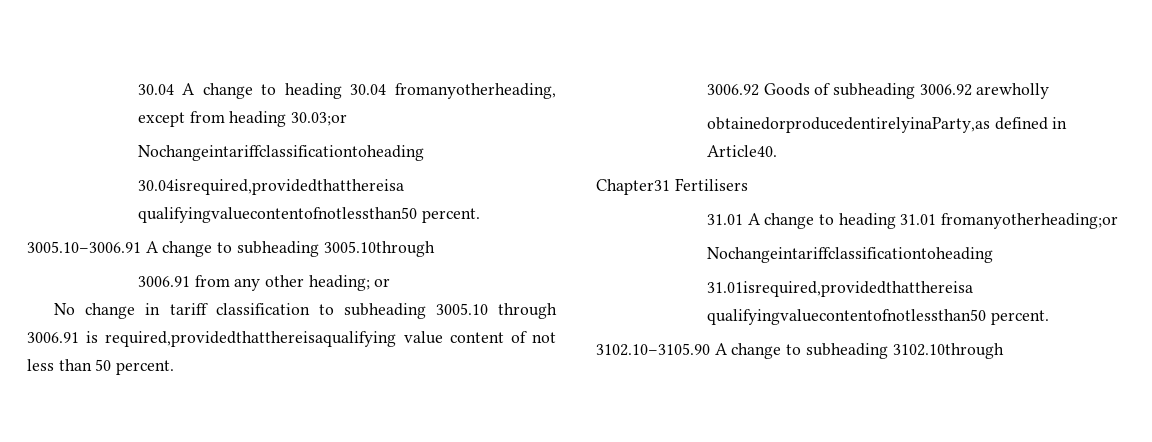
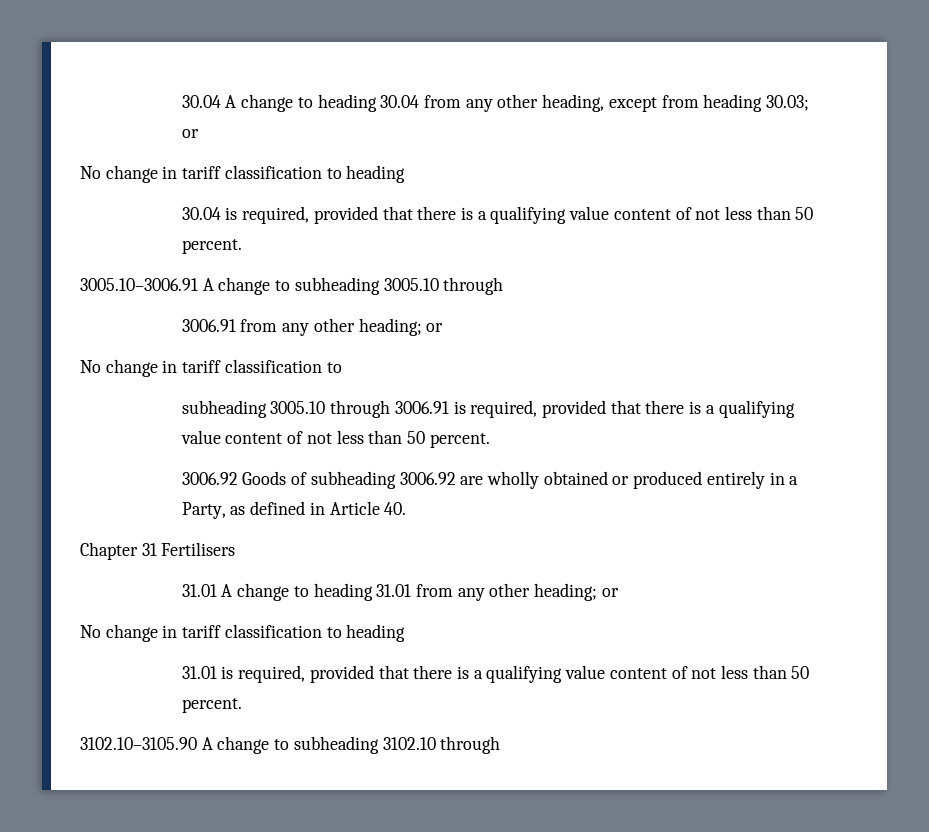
[394,83,556,99] [137,111,348,127] [137,145,424,161] [137,179,404,195] [137,207,417,223] fromanyotherheading, except from heading 30.03;or // Nochangeintariffclassificationtoheading // 30.04isrequired,providedthatthereisa qualifyingvaluecontentofnotlessthan50 -> [423,94,810,112] [181,129,199,138] [80,165,406,183] [181,206,814,224] from any other heading, except from heading 30.03; or // No change in tariff classification to heading // 30.04 is required, provided that there is a qualifying value content of not less than 50
[323,241,435,257] 3005.10through -> [383,277,504,295] 3005.10 through
(334, 309) none -> (342, 367) //
[105,331,397,347] required,providedthatthereisaqualifying -> [470,400,795,418] required, provided that there is a qualifying
[976,83,1050,99] [706,117,1068,133] [706,145,777,157] [596,179,670,195] arewholly // obtainedorproducedentirelyinaParty,as defined in Article40. // Chapter31 -> [460,471,799,489] [181,501,407,519] [80,542,157,560] are wholly obtained or produced entirely in a Party, as defined in Article 40. // Chapter 31
[941,213,1119,229] [706,247,993,263] [706,281,973,297] [706,309,986,325] fromanyotherheading;or // Nochangeintariffclassificationtoheading // 31.01isrequired,providedthatthereisa qualifyingvaluecontentofnotlessthan50 -> [415,583,619,601] [80,624,406,642] [181,665,810,683] from any other heading; or // No change in tariff classification to heading // 31.01 is required, provided that there is a qualifying value content of not less than 50
[892,343,1004,359] 3102.10through -> [382,736,501,754] 3102.10 through

